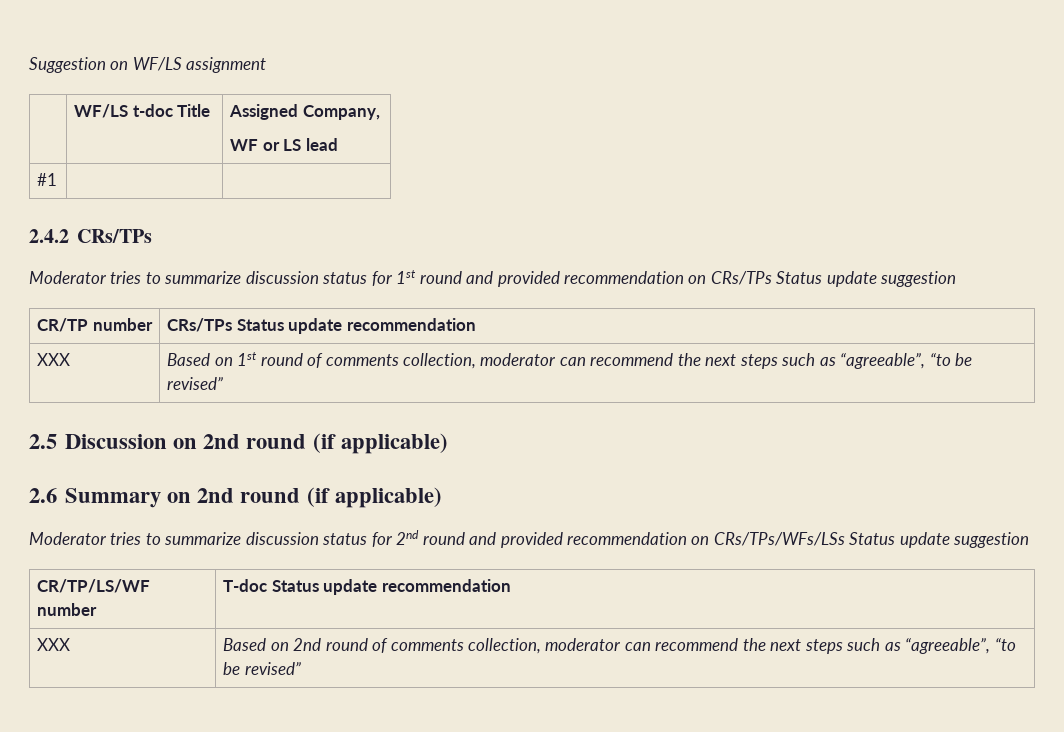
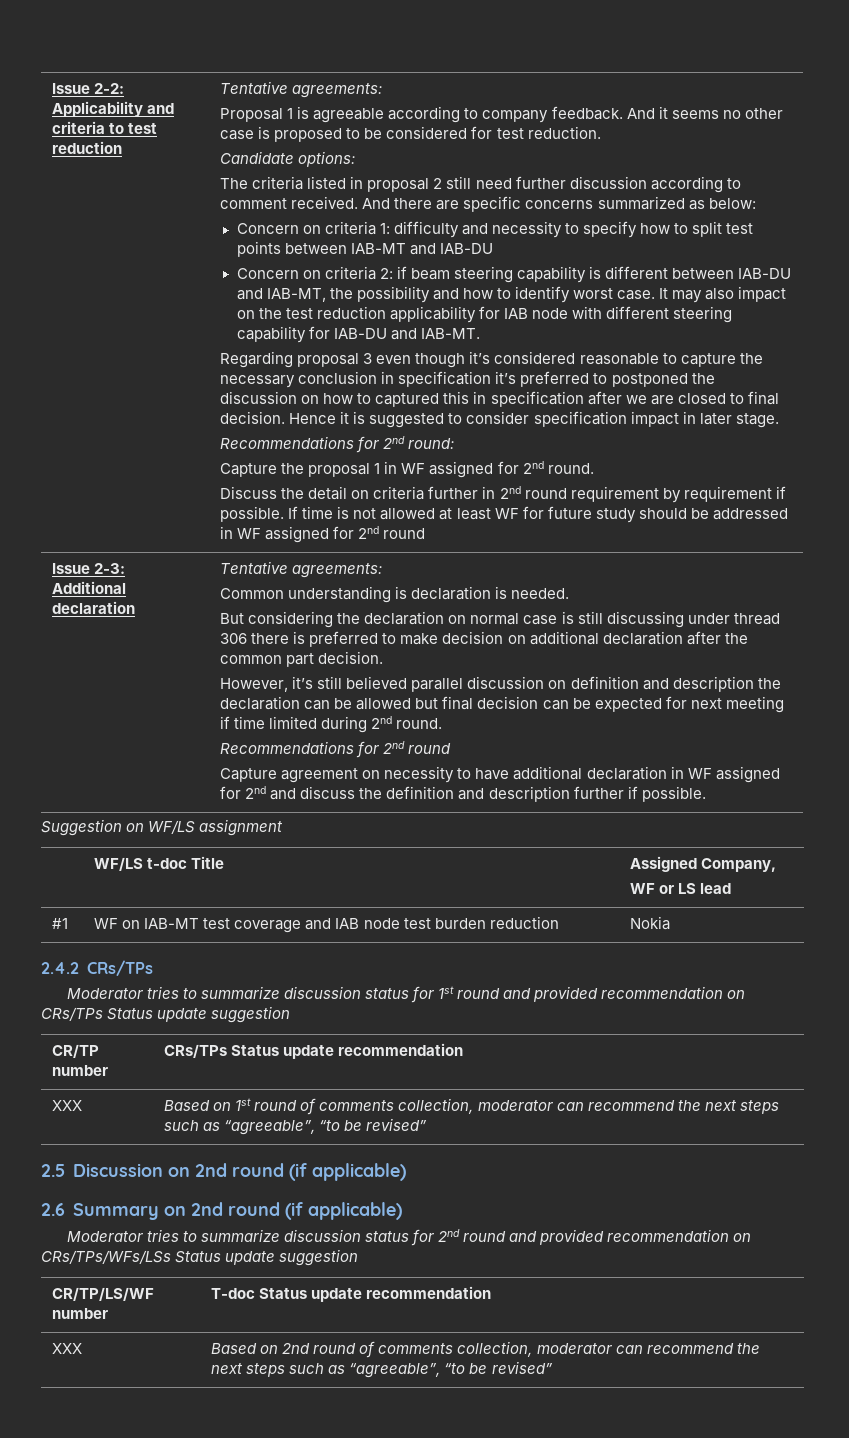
(29, 65) none -> [52,83,125,94] [52,101,175,117] [52,121,158,134] [52,141,123,154] [220,81,383,98] [220,106,783,123] [220,126,601,142] [220,151,356,167] [220,176,741,193] [220,196,756,212] [236,221,754,238] [236,241,493,257] [236,266,792,283] [236,286,787,303] [236,306,733,323] [236,326,480,343] [220,351,763,368] [220,371,715,388] [220,391,779,407] [220,411,779,428] [220,436,455,453] [220,461,594,478] [220,486,786,503] [220,506,788,523] [220,526,426,543] [52,563,126,574] [52,581,127,594] [52,601,136,614] [220,561,383,578] [220,586,570,603] [220,611,780,628] [220,631,748,647] [220,651,384,667] [220,676,781,692] [220,696,784,713] [220,716,443,733] [220,741,452,758] [220,766,780,783] [220,786,706,802] Issue 2-2: Applicability and criteria to test reduction | Tentative agreements: // Proposal 1 is agreeable according to company feedback. And it seems no other case is proposed to be considered for test reduction. // Candidate options: // The criteria listed in proposal 2 still need further discussion according to comment received. And there are specific concerns summarized as below: // Concern on criteria 1: difficulty and necessity to specify how to split test points between IAB-MT and IAB-DU // Concern on criteria 2: if beam steering capability is different between IAB-DU and IAB-MT, the possibility and how to identify worst case. It may also impact on the test reduction applicability for IAB node with different steering capability for IAB-DU and IAB-MT. // Regarding proposal 3 even though it’s considered reasonable to capture the necessary conclusion in specification it’s preferred to postponed the discussion on how to captured this in specification after we are closed to final decision. Hence it is suggested to consider specification impact in later stage. // Recommendations for 2nd round: // Capture the proposal 1 in WF assigned for 2nd round. // Discuss the detail on criteria further in 2nd round requirement by requirement if possible. If time is not allowed at least WF for future study should be addressed in WF assigned for 2nd round // Issue 2-3: Additional declaration | Tentative agreements: // Common understanding is declaration is needed. // But considering the declaration on normal case is still discussing under thread 306 there is preferred to make decision on additional declaration after the common part decision. // However, it’s still believed parallel discussion on definition and description the declaration can be allowed but final decision can be expected for next meeting if time limited during 2nd round. // Recommendations for 2nd round // Capture agreement on necessity to have additional declaration in WF assigned for 2nd and discuss the definition and description further if possible. //
(58, 179) | -> [94,916,559,933] [630,916,671,930] WF on IAB-MT test coverage and IAB node test burden reduction | Nokia

